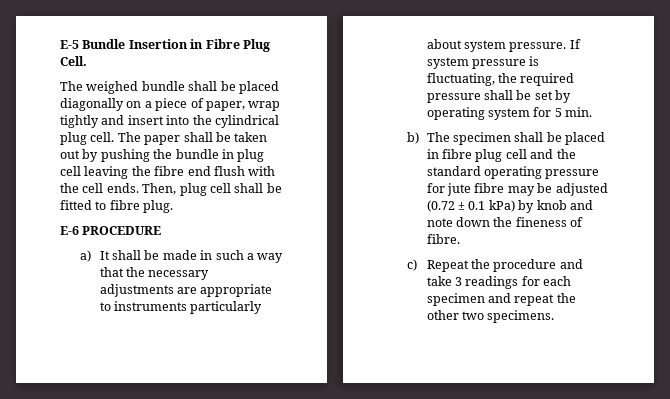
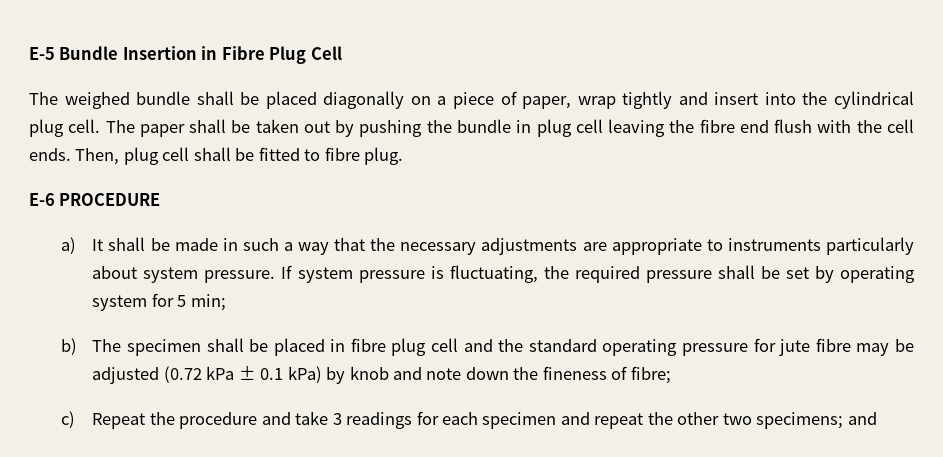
[60,56,87,66] Cell. -> [310,46,342,60] Cell
[565,107,593,117] min. -> [190,294,226,311] min;
(455, 206) none -> [206,366,235,380] kPa
[426,234,460,244] fibre. -> [630,366,671,384] fibre;
[487,310,555,323] specimens. -> [756,412,877,429] specimens; and

